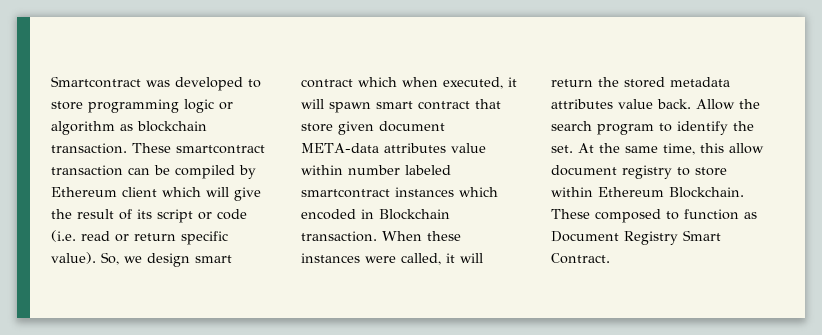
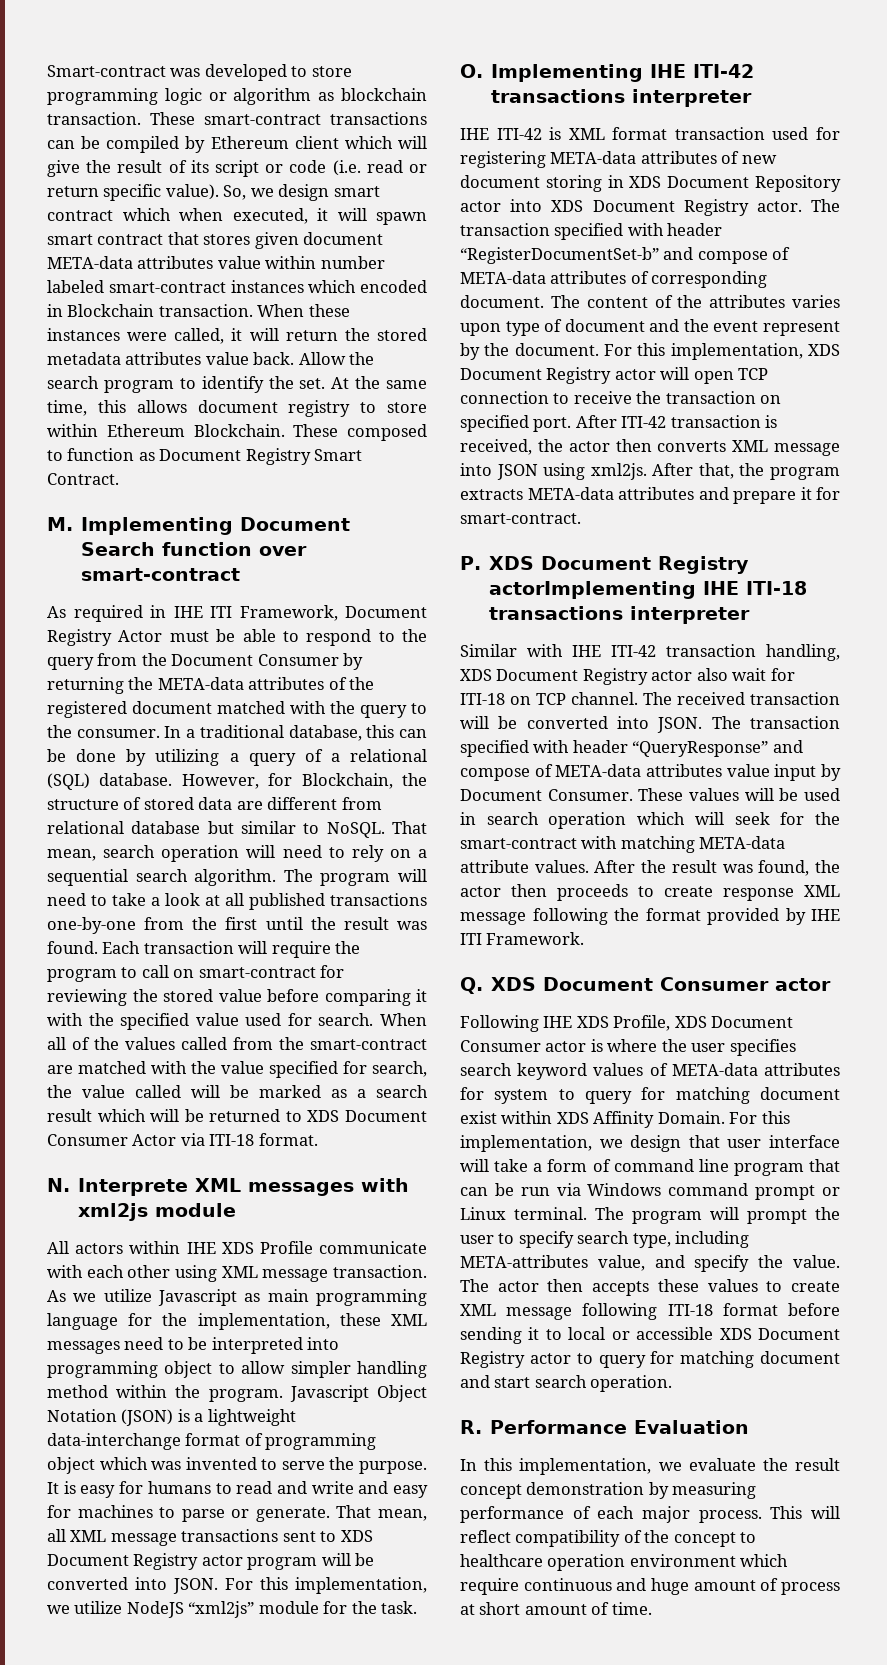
[51,76,141,88] Smartcontract -> [47,65,166,77] Smart-contract
[176,145,265,154] [51,165,123,176] smartcontract transaction -> [204,112,427,125] smart-contract transactions
[301,123,333,132] store -> [203,234,251,245] stores
[301,189,390,198] smartcontract -> [108,282,226,293] smart-contract
[729,143,764,154] allow -> [136,400,187,413] allows
(610, 258) none -> [47,517,351,535] [81,542,308,556] [81,568,241,581] [47,605,427,622] [47,629,427,646] [47,653,364,670] [47,677,375,694] [47,701,427,718] [47,725,428,741] [47,749,427,766] [47,773,427,790] [47,797,382,810] [47,821,427,838] [47,845,427,862] [47,869,428,886] [47,893,427,910] [47,917,428,934] [47,941,361,958] [47,965,345,982] [47,989,427,1006] [47,1013,427,1030] [47,1037,427,1050] [47,1061,427,1078] [47,1085,428,1098] [47,1109,427,1122] [47,1133,318,1146] [47,1178,410,1196] [78,1203,237,1221] [47,1241,427,1254] [47,1265,427,1282] [47,1289,427,1306] [47,1313,427,1330] [47,1337,340,1354] [47,1361,427,1378] [47,1385,428,1402] [47,1409,296,1426] [47,1433,377,1450] [47,1457,427,1474] [47,1481,429,1498] [47,1505,427,1522] [47,1529,373,1546] [47,1553,375,1570] [47,1577,427,1594] [47,1601,418,1618] [460,64,755,82] [491,89,753,107] [460,127,840,140] [460,151,777,168] [460,175,841,192] [460,199,840,216] [460,223,723,240] [460,247,791,264] [460,271,768,288] [460,295,840,308] [460,319,840,336] [460,343,840,360] [460,367,769,384] [460,391,782,404] [460,415,778,432] [460,439,840,456] [460,463,840,480] [460,487,840,504] [460,513,581,524] [460,556,750,574] [489,581,808,599] [489,606,751,624] [460,644,840,661] [460,668,795,685] [460,692,840,705] [460,716,840,733] [460,740,803,757] [460,764,841,781] [460,788,840,801] [460,812,840,829] [460,836,786,853] [460,860,840,876] [460,884,840,901] [460,908,840,925] [460,932,585,945] [460,977,832,994] [460,1015,794,1032] [460,1039,796,1056] [460,1063,840,1080] [460,1087,840,1104] [460,1111,790,1128] [460,1135,840,1152] [460,1159,840,1176] [460,1183,840,1200] [460,1207,840,1224] [460,1231,750,1248] [460,1255,840,1272] [460,1279,840,1296] [460,1303,840,1320] [460,1327,840,1344] [460,1351,840,1368] [460,1375,673,1392] [460,1420,750,1434] [460,1458,840,1475] [460,1482,757,1499] [460,1506,840,1523] [460,1530,757,1547] [460,1554,789,1571] [460,1578,840,1595] [460,1602,652,1615] // M. Implementing Document Search function over smart-contract // As required in IHE ITI Framework, Document Registry Actor must be able to respond to the query from the Document Consumer by returning the META-data attributes of the registered document matched with the query to the consumer. In a traditional database, this can be done by utilizing a query of a relational (SQL) database. However, for Blockchain, the structure of stored data are different from relational database but similar to NoSQL. That mean, search operation will need to rely on a sequential search algorithm. The program will need to take a look at all published transactions one-by-one from the first until the result was found. Each transaction will require the program to call on smart-contract for reviewing the stored value before comparing it with the specified value used for search. When all of the values called from the smart-contract are matched with the value specified for search, the value called will be marked as a search result which will be returned to XDS Document Consumer Actor via ITI-18 format. // N. Interprete XML messages with xml2js module // All actors within IHE XDS Profile communicate with each other using XML message transaction. As we utilize Javascript as main programming language for the implementation, these XML messages need to be interpreted into programming object to allow simpler handling method within the program. Javascript Object Notation (JSON) is a lightweight data-interchange format of programming object which was invented to serve the purpose. It is easy for humans to read and write and easy for machines to parse or generate. That mean, all XML message transactions sent to XDS Document Registry actor program will be converted into JSON. For this implementation, we utilize NodeJS “xml2js” module for the task. // O. Implementing IHE ITI-42 transactions interpreter // IHE ITI-42 is XML format transaction used for registering META-data attributes of new document storing in XDS Document Repository actor into XDS Document Registry actor. The transaction specified with header “RegisterDocumentSet-b” and compose of META-data attributes of corresponding document. The content of the attributes varies upon type of document and the event represent by the document. For this implementation, XDS Document Registry actor will open TCP connection to receive the transaction on specified port. After ITI-42 transaction is received, the actor then converts XML message into JSON using xml2js. After that, the program extracts META-data attributes and prepare it for smart-contract. // P. XDS Document Registry actorImplementing IHE ITI-18 transactions interpreter // Similar with IHE ITI-42 transaction handling, XDS Document Registry actor also wait for ITI-18 on TCP channel. The received transaction will be converted into JSON. The transaction specified with header “QueryResponse” and compose of META-data attributes value input by Document Consumer. These values will be used in search operation which will seek for the smart-contract with matching META-data attribute values. After the result was found, the actor then proceeds to create response XML message following the format provided by IHE ITI Framework. // Q. XDS Document Consumer actor // Following IHE XDS Profile, XDS Document Consumer actor is where the user specifies search keyword values of META-data attributes for system to query for matching document exist within XDS Affinity Domain. For this implementation, we design that user interface will take a form of command line program that can be run via Windows command prompt or Linux terminal. The program will prompt the user to specify search type, including META-attributes value, and specify the value. The actor then accepts these values to create XML message following ITI-18 format before sending it to local or accessible XDS Document Registry actor to query for matching document and start search operation. // R. Performance Evaluation // In this implementation, we evaluate the result concept demonstration by measuring performance of each major process. This will reflect compatibility of the concept to healthcare operation environment which require continuous and huge amount of process at short amount of time.

